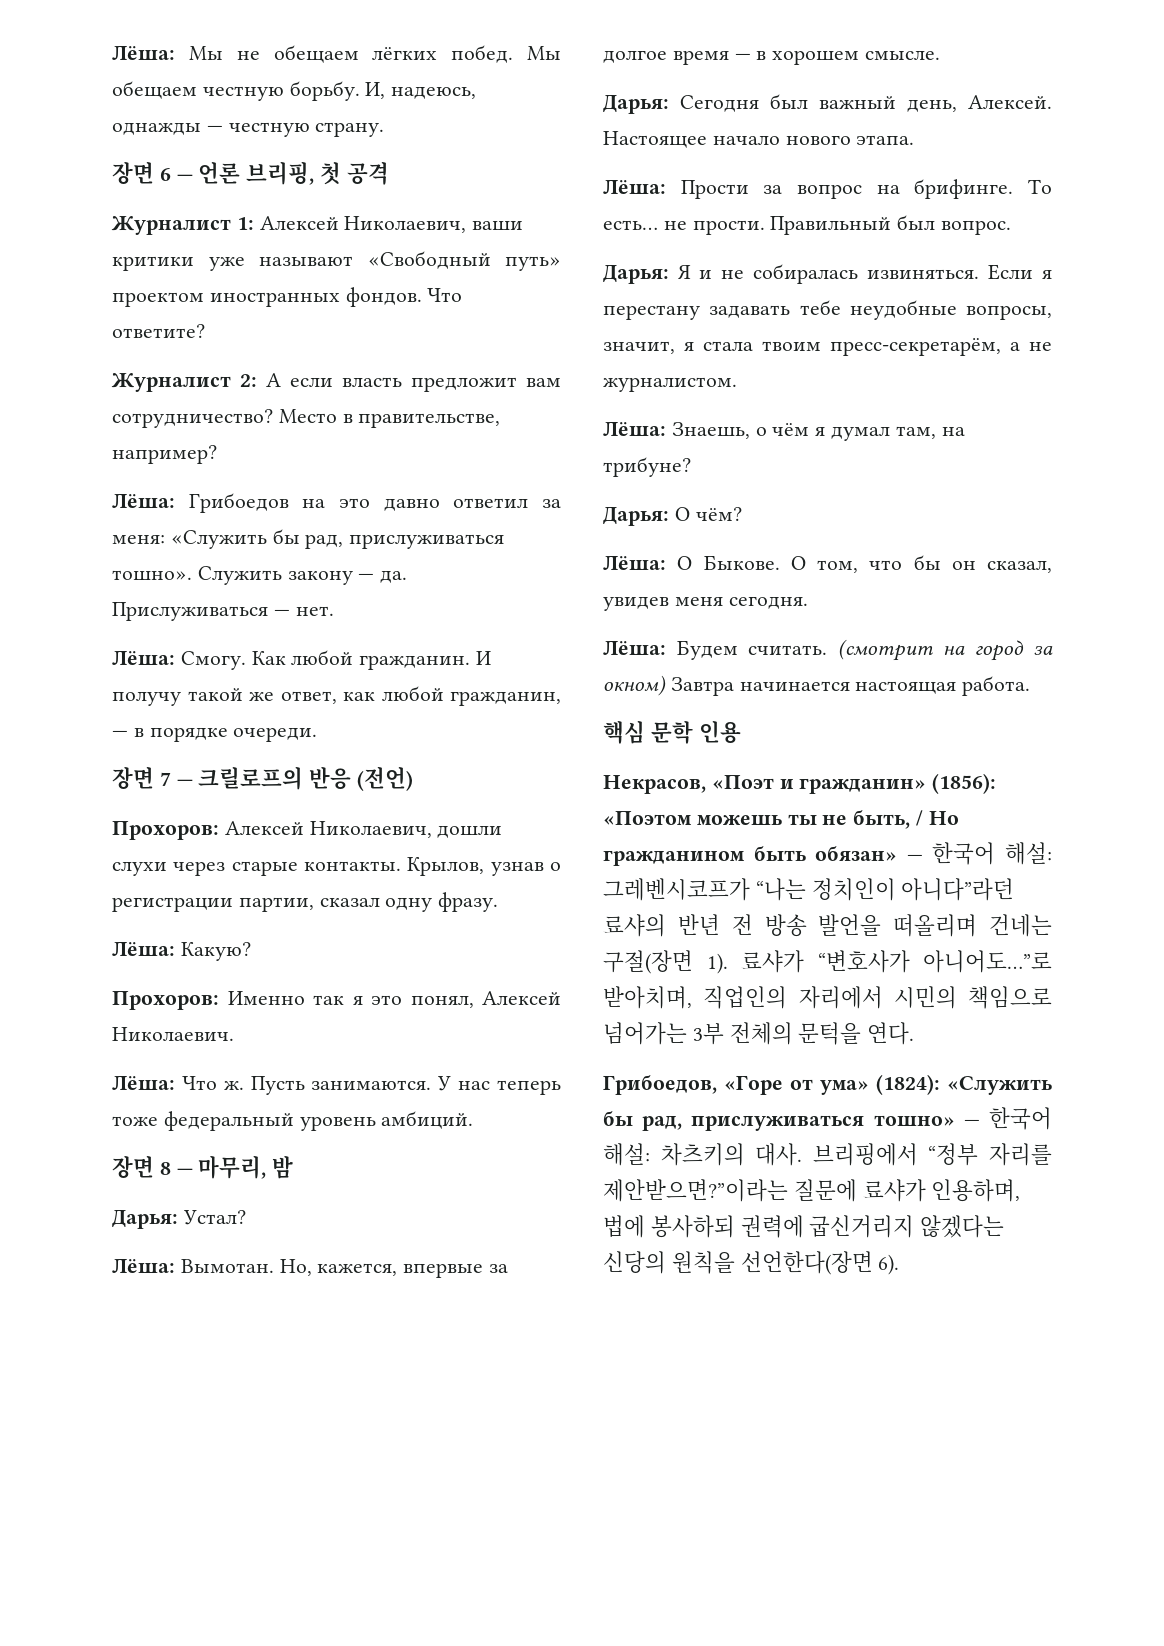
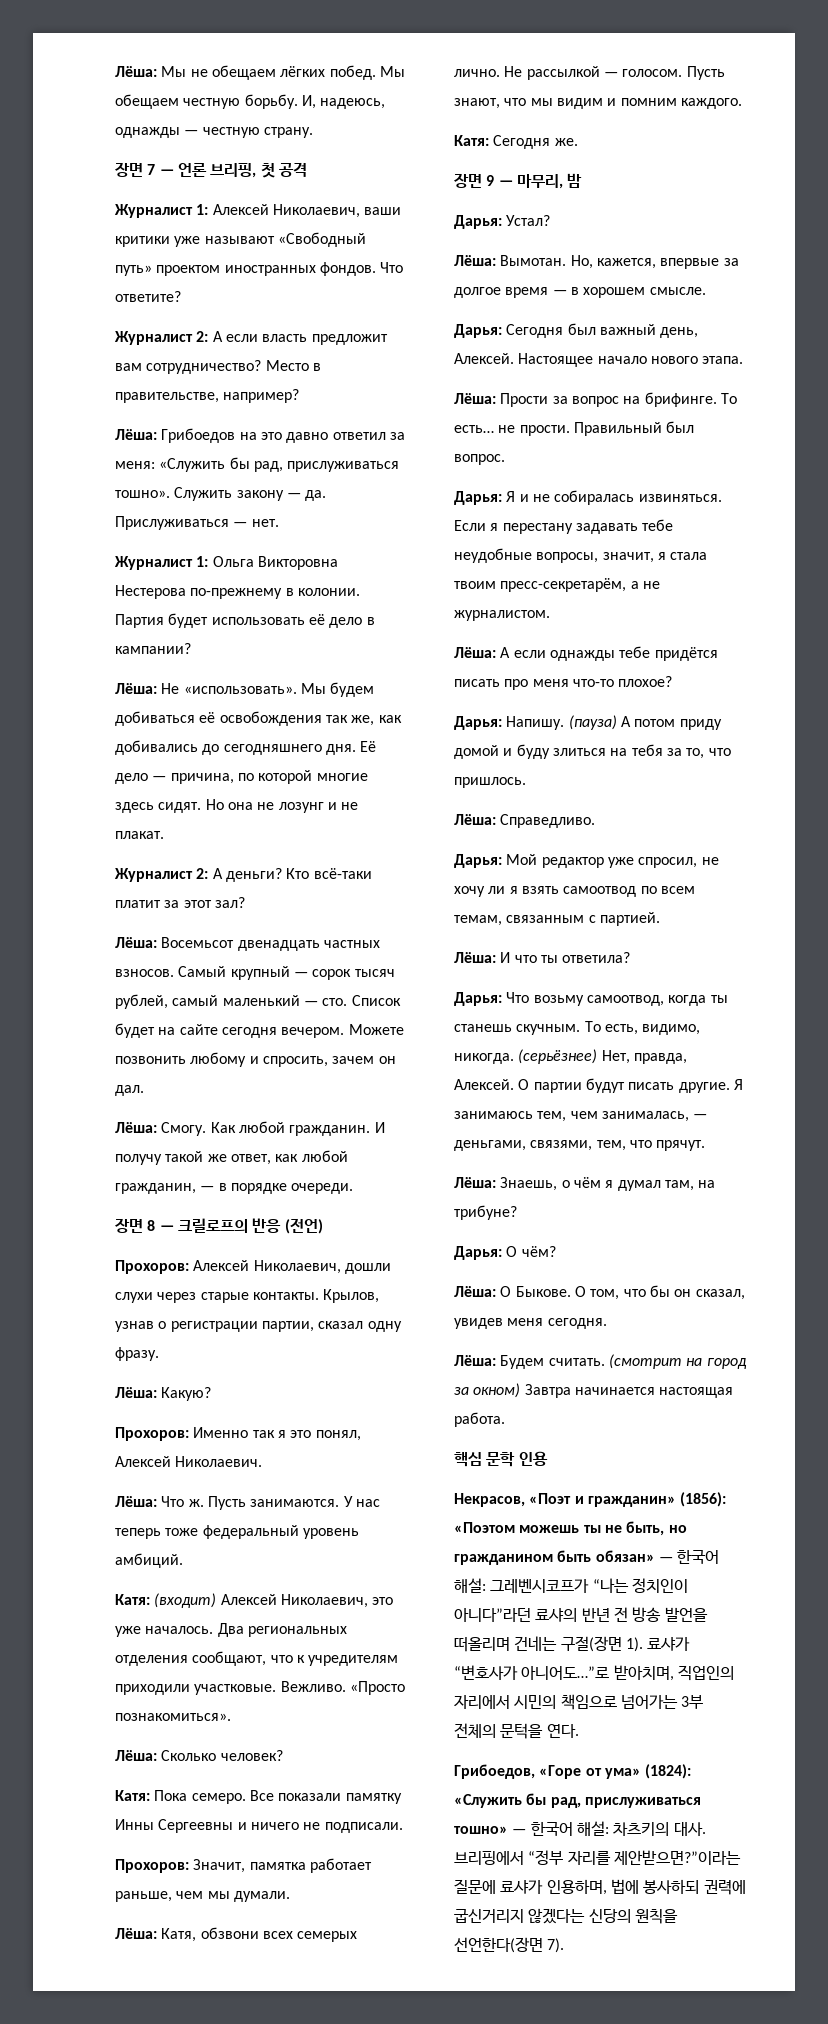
[159,168,171,181] 6 -> [147,164,156,175] 7
(334, 611) none -> [114,556,338,570] [115,585,360,599] [115,613,375,628] [115,643,191,654] [115,682,375,697] [115,711,402,726] [115,740,377,755] [115,770,368,784] [115,799,359,813] [115,831,164,839] [114,868,372,882] [115,897,245,908] [115,937,380,951] [115,966,395,980] [115,994,401,1009] [115,1023,404,1038] [115,1052,396,1067] [115,1085,144,1096] // Журналист 1: Ольга Викторовна Нестерова по-прежнему в колонии. Партия будет использовать её дело в кампании? // Лёша: Не «использовать». Мы будем добиваться её освобождения так же, как добивались до сегодняшнего дня. Её дело — причина, по которой многие здесь сидят. Но она не лозунг и не плакат. // Журналист 2: А деньги? Кто всё-таки платит за этот зал? // Лёша: Восемьсот двенадцать частных взносов. Самый крупный — сорок тысяч рублей, самый маленький — сто. Список будет на сайте сегодня вечером. Можете позвонить любому и спросить, зачем он дал.
[159,772,171,786] 7 -> [147,1220,156,1231] 8
[112,1156,171,1178] // 장면 8 -> [115,1593,394,1608] [115,1623,347,1637] [115,1651,399,1666] [115,1681,405,1695] [115,1713,231,1721] [115,1750,283,1761] [115,1790,402,1804] [115,1819,403,1833] [115,1858,372,1873] [115,1891,290,1902] [115,1927,358,1942] [454,66,725,80] [454,98,742,109] [454,135,578,149] [454,173,495,188] // Катя: (входит) Алексей Николаевич, это уже началось. Два региональных отделения сообщают, что к учредителям приходили участковые. Вежливо. «Просто познакомиться». // Лёша: Сколько человек? // Катя: Пока семеро. Все показали памятку Инны Сергеевны и ничего не подписали. // Прохоров: Значит, памятка работает раньше, чем мы думали. // Лёша: Катя, обзвони всех семерых лично. Не рассылкой — голосом. Пусть знают, что мы видим и помним каждого. // Катя: Сегодня же. // 장면 9
(737, 384) none -> [454,646,718,661] [454,676,673,690] [454,715,722,730] [454,744,731,759] [454,777,526,788] [454,814,596,828] [454,854,719,868] [454,886,695,897] [454,912,660,926] [454,952,631,963] [454,992,728,1006] [454,1021,701,1035] [454,1049,687,1064] [454,1078,743,1093] [454,1111,708,1122] [454,1140,706,1151] // Лёша: А если однажды тебе придётся писать про меня что-то плохое? // Дарья: Напишу. (пауза) А потом приду домой и буду злиться на тебя за то, что пришлось. // Лёша: Справедливо. // Дарья: Мой редактор уже спросил, не хочу ли я взять самоотвод по всем темам, связанным с партией. // Лёша: И что ты ответила? // Дарья: Что возьму самоотвод, когда ты станешь скучным. То есть, видимо, никогда. (серьёзнее) Нет, правда, Алексей. О партии будут писать другие. Я занимаюсь тем, чем занималась, — деньгами, связями, тем, что прячут.
[916,810,959,826] / Но -> [668,1525,687,1533] но
[878,1254,900,1275] 6). -> [547,1938,565,1953] 7).

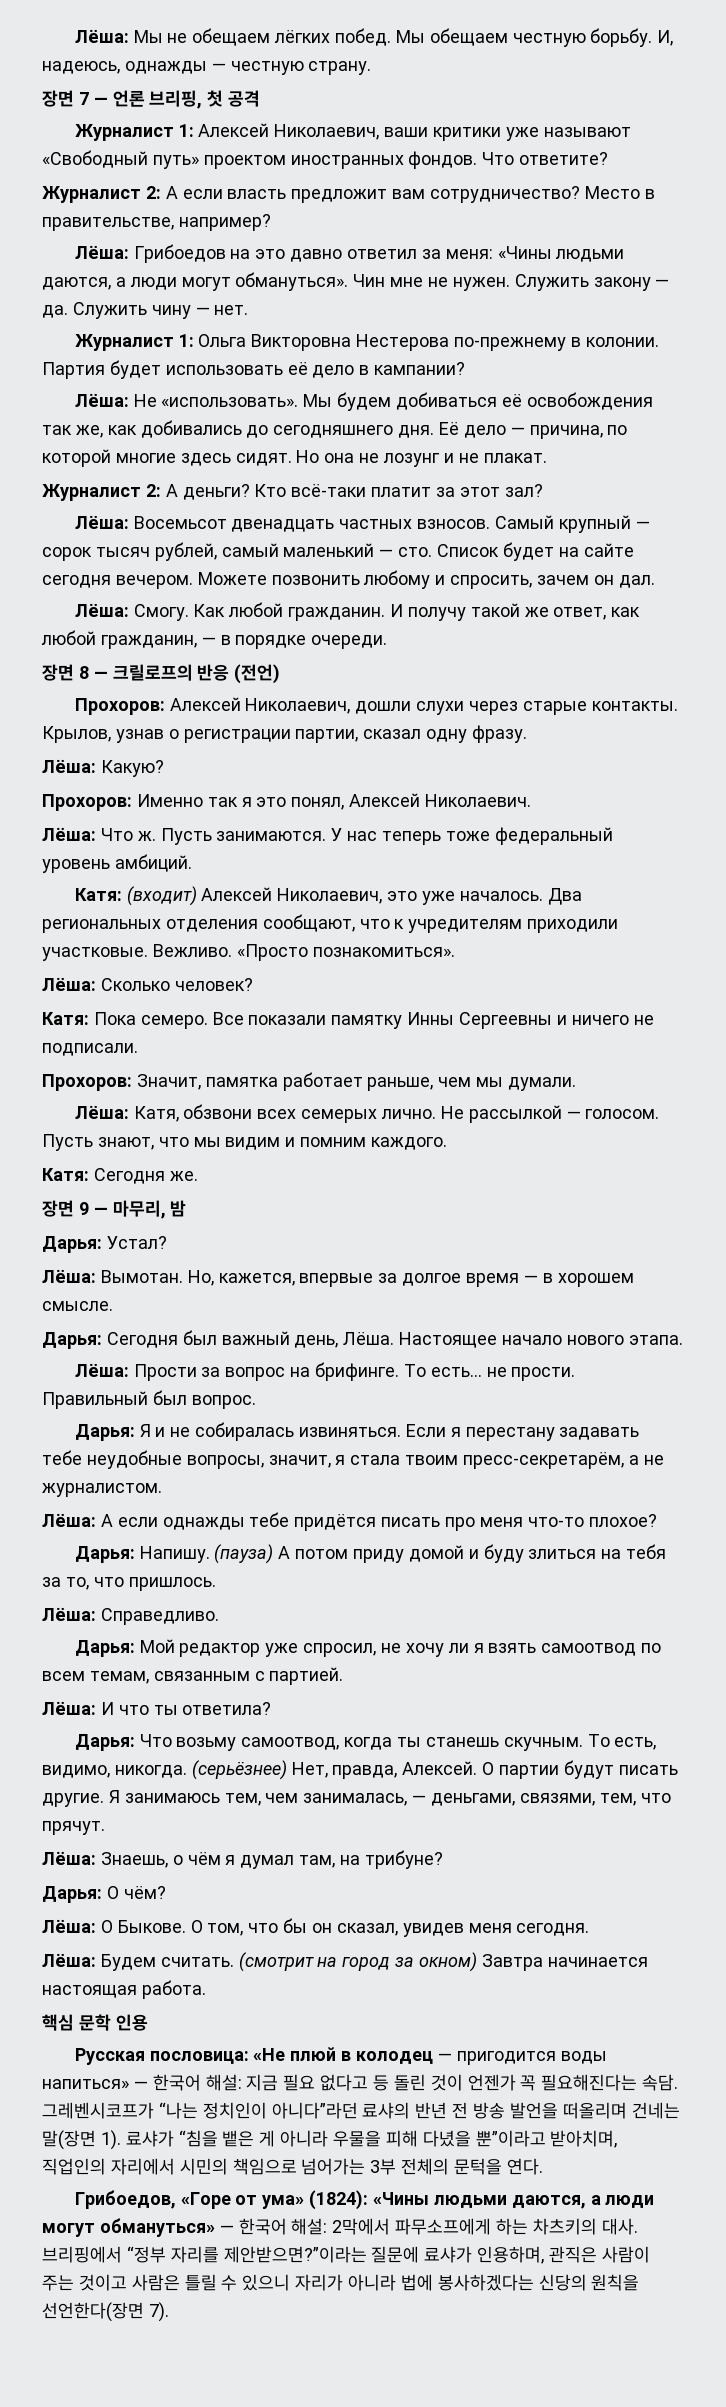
[159,457,400,472] [115,490,170,498] «Служить бы рад, прислуживаться тошно». -> [497,246,625,262] [42,272,510,291] «Чины людьми даются, а люди могут обмануться». Чин мне не нужен.
[115,516,229,530] Прислуживаться -> [72,302,191,319] Служить чину
[454,353,514,364] Алексей. -> [343,1332,395,1345] Лёша.
[454,1492,727,1507] [454,1521,687,1536] [454,1549,720,1565] [454,1578,486,1593] Некрасов, «Поэт и гражданин» (1856): «Поэтом можешь ты не быть, но гражданином быть обязан» — 한국어 해설: -> [74,2047,607,2065] [42,2074,679,2091] Русская пословица: «Не плюй в колодец — пригодится воды напиться» — 한국어 해설: 지금 필요 없다고 등 돌린 것이 언젠가 꼭 필요해진다는 속담.
[560,1636,622,1652] 구절(장면 -> [42,2130,96,2150] 말(장면
[454,1665,610,1680] “변호사가 아니어도…”로 -> [178,2130,546,2147] “침을 뱉은 게 아니라 우물을 피해 다녔을 뿐”이라고
[454,1793,701,1808] [454,1821,609,1836] «Служить бы рад, прислуживаться тошно» — 한국어 해설: -> [372,2192,655,2209] [42,2218,529,2237] «Чины людьми даются, а люди могут обмануться» — 한국어 해설: 2막에서 파무소프에게 하는
[610,1879,746,1895] [454,1908,586,1924] 법에 봉사하되 권력에 굽신거리지 않겠다는 -> [549,2246,650,2263] [42,2274,534,2291] 관직은 사람이 주는 것이고 사람은 틀릴 수 있으니 자리가 아니라 법에 봉사하겠다는

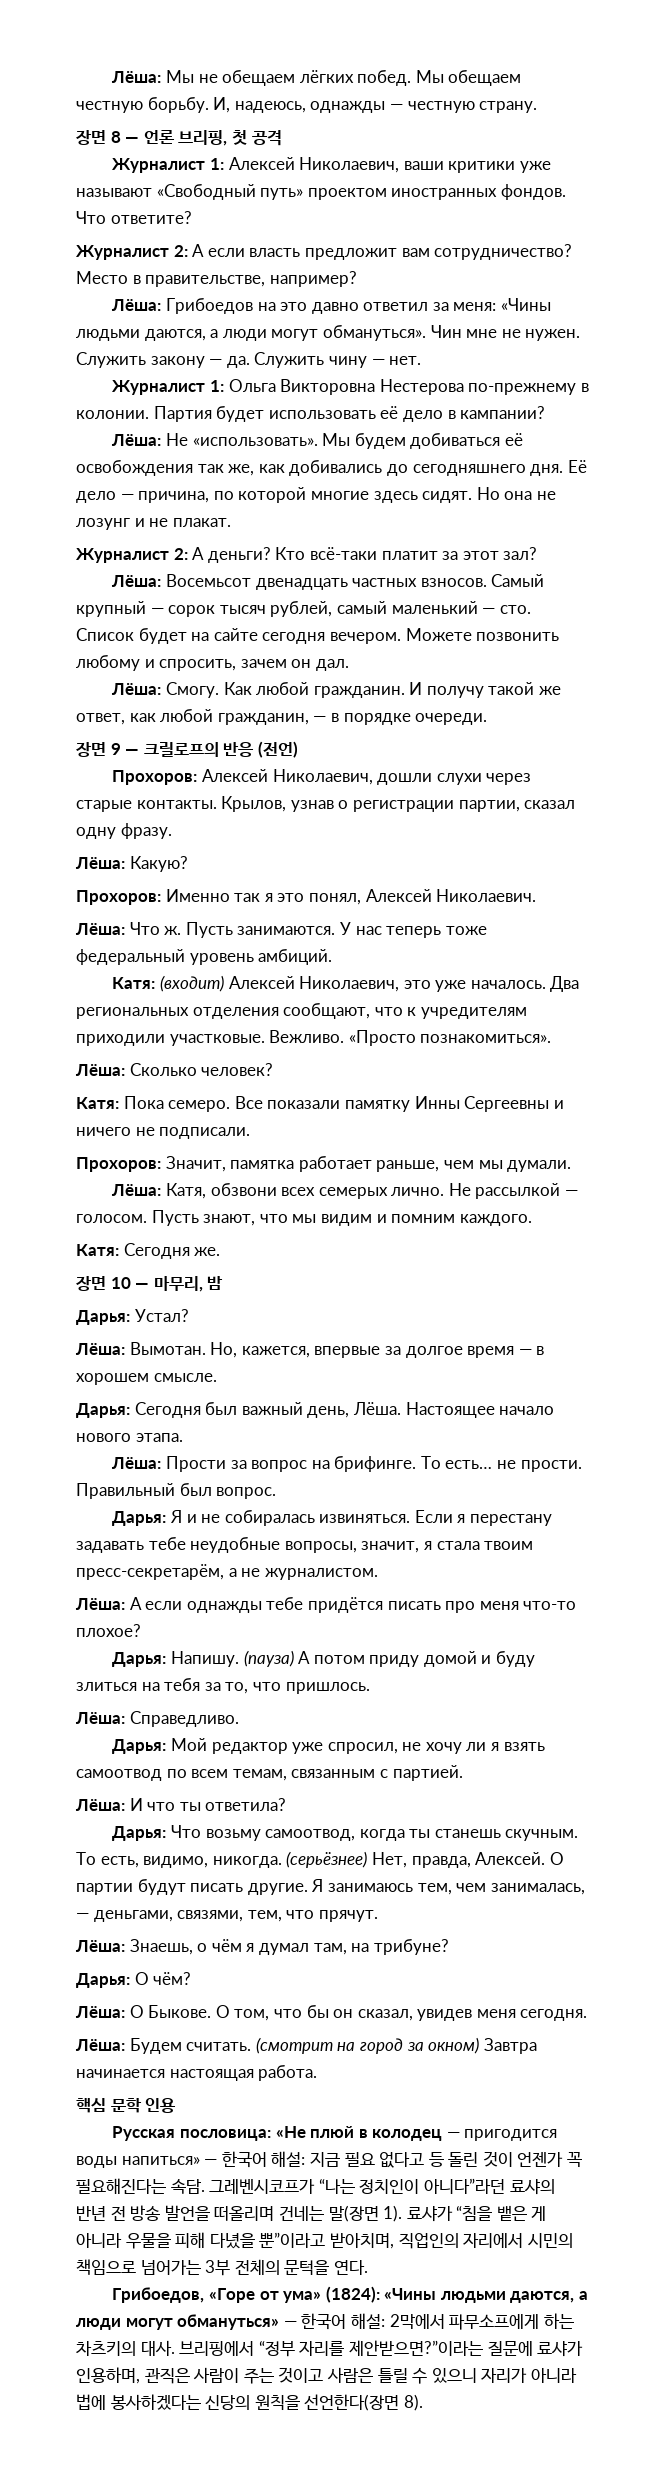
[78,92,89,105] 7 -> [110,131,121,143] 8
[78,666,89,679] 8 -> [110,743,121,755] 9
[78,1202,89,1215] 9 -> [110,1277,131,1289] 10
[148,2302,169,2322] 7). -> [403,2394,423,2411] 8).

